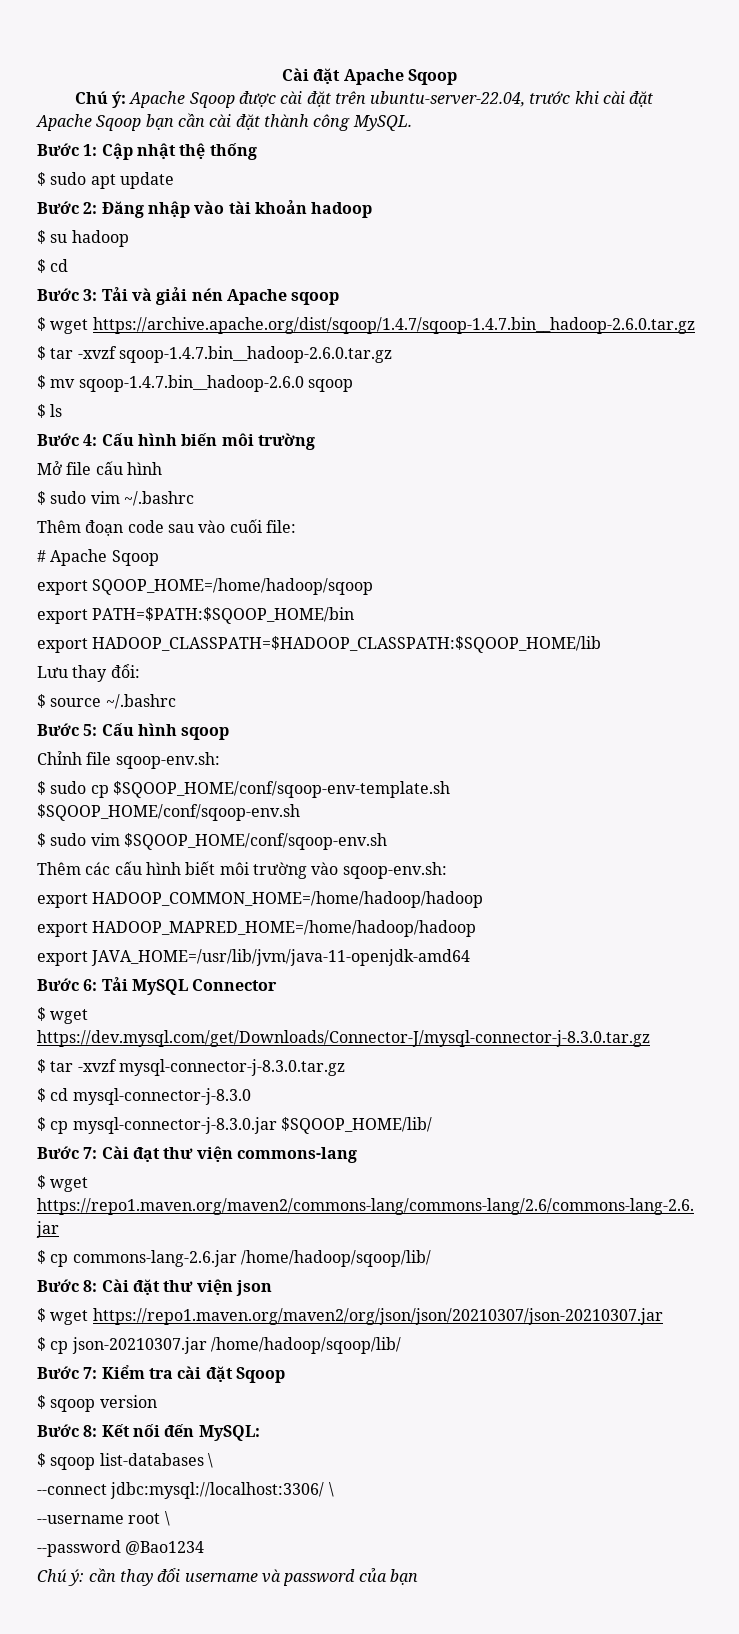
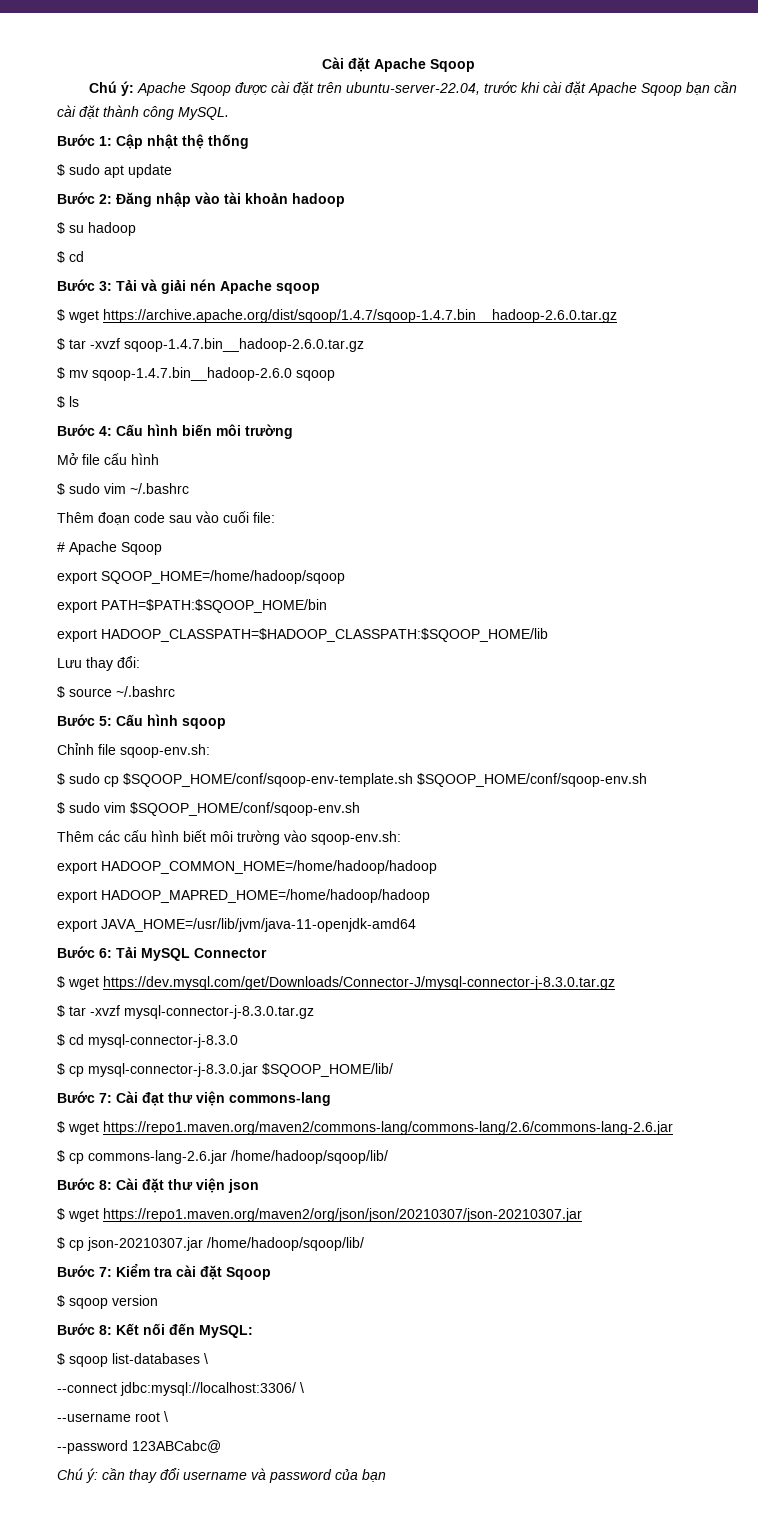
[125,1541,205,1555] @Bao1234 -> [132,1440,221,1453] 123ABCabc@

